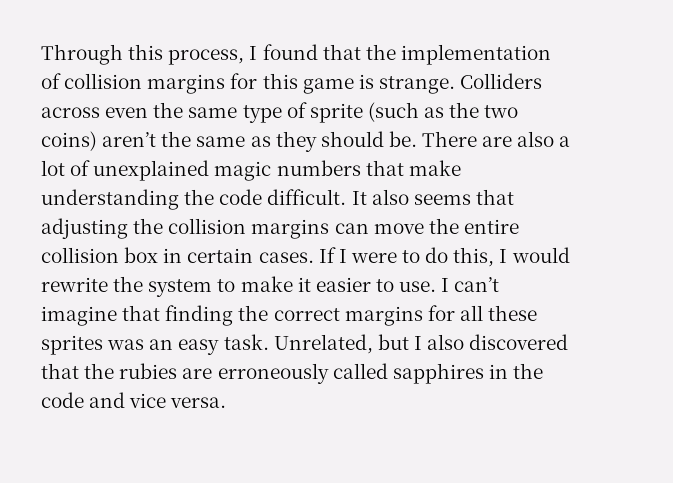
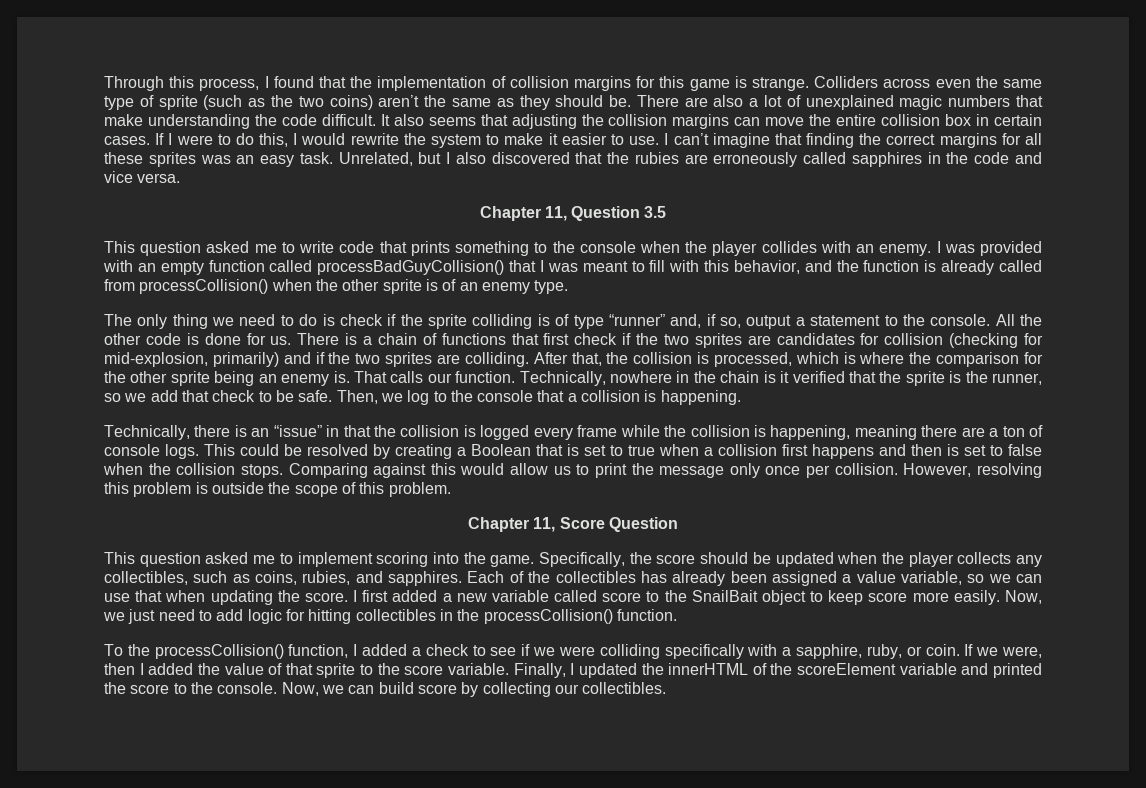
(227, 402) none -> [479,206,667,221] [104,241,1043,256] [103,260,1043,275] [104,279,569,294] [104,314,1042,329] [104,333,1043,348] [104,352,1044,367] [104,371,1042,386] [104,390,741,405] [104,425,1043,440] [104,444,1042,459] [103,463,1043,478] [104,482,451,497] [468,517,678,532] [104,552,1043,567] [104,571,1043,586] [104,590,1042,605] [103,609,677,624] [104,644,1043,659] [104,663,1042,678] [104,682,667,697] // Chapter 11, Question 3.5 // This question asked me to write code that prints something to the console when the player collides with an enemy. I was provided with an empty function called processBadGuyCollision() that I was meant to fill with this behavior, and the function is already called from processCollision() when the other sprite is of an enemy type. // The only thing we need to do is check if the sprite colliding is of type “runner” and, if so, output a statement to the console. All the other code is done for us. There is a chain of functions that first check if the two sprites are candidates for collision (checking for mid-explosion, primarily) and if the two sprites are colliding. After that, the collision is processed, which is where the comparison for the other sprite being an enemy is. That calls our function. Technically, nowhere in the chain is it verified that the sprite is the runner, so we add that check to be safe. Then, we log to the console that a collision is happening. // Technically, there is an “issue” in that the collision is logged every frame while the collision is happening, meaning there are a ton of console logs. This could be resolved by creating a Boolean that is set to true when a collision first happens and then is set to false when the collision stops. Comparing against this would allow us to print the message only once per collision. However, resolving this problem is outside the scope of this problem. // Chapter 11, Score Question // This question asked me to implement scoring into the game. Specifically, the score should be updated when the player collects any collectibles, such as coins, rubies, and sapphires. Each of the collectibles has already been assigned a value variable, so we can use that when updating the score. I first added a new variable called score to the SnailBait object to keep score more easily. Now, we just need to add logic for hitting collectibles in the processCollision() function. // To the processCollision() function, I added a check to see if we were colliding specifically with a sapphire, ruby, or coin. If we were, then I added the value of that sprite to the score variable. Finally, I updated the innerHTML of the scoreElement variable and printed the score to the console. Now, we can build score by collecting our collectibles.

